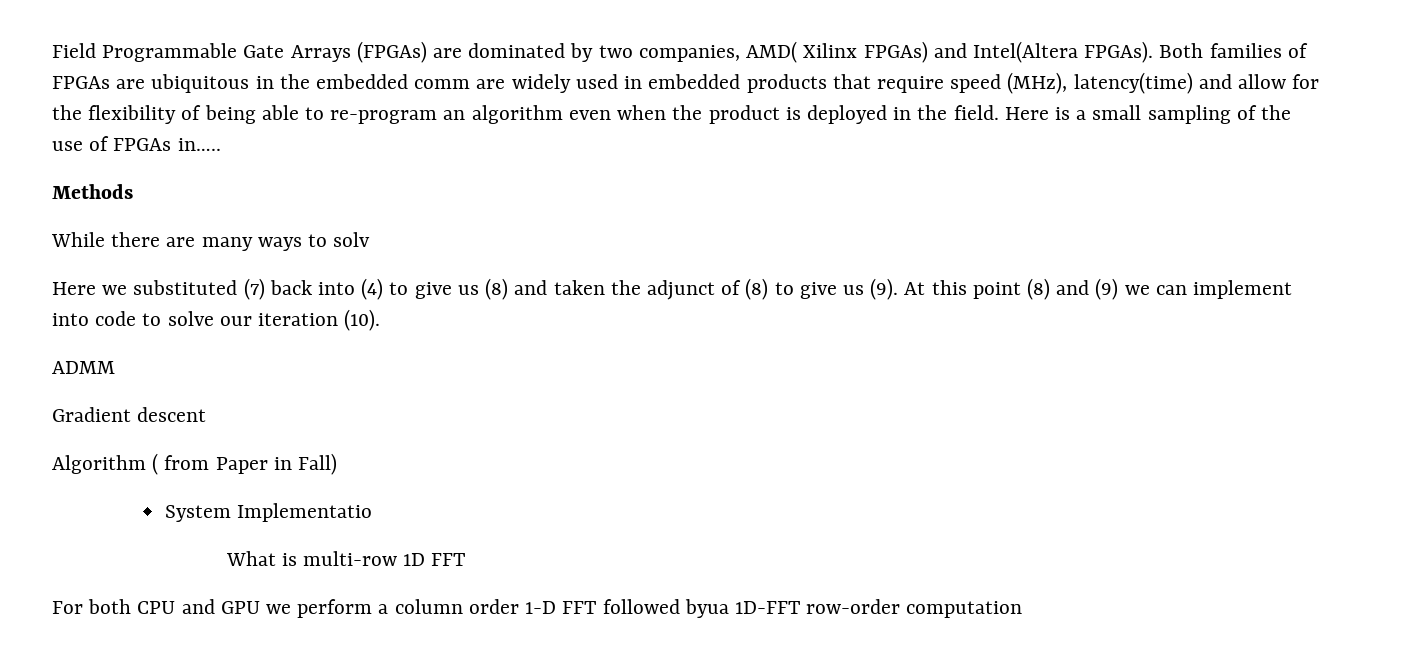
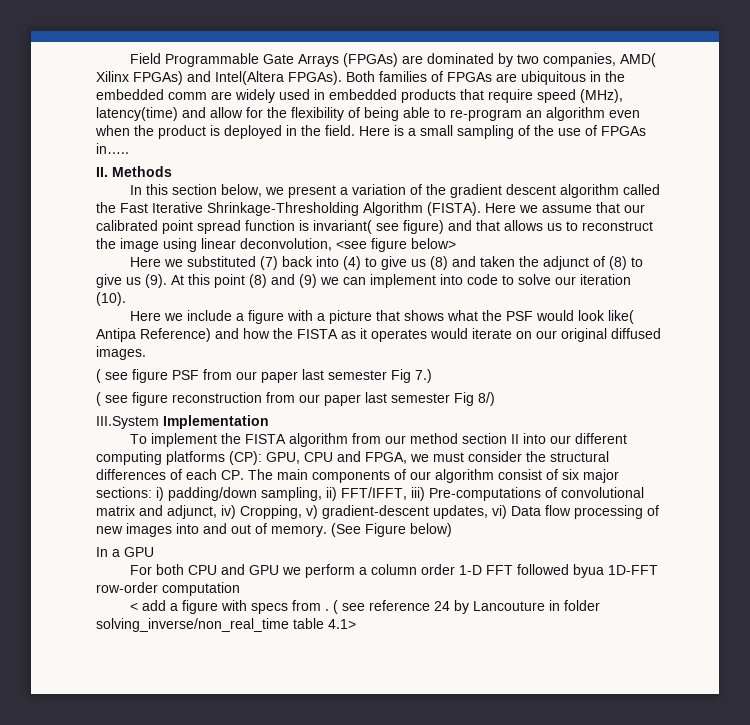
(221, 144) none -> [96,167,108,177] II.
[51,232,371,251] While there are many ways to solv -> [130,184,661,198] [96,202,645,216] [96,220,653,234] [96,238,456,252] In this section below, we present a variation of the gradient descent algorithm called the Fast Iterative Shrinkage-Thresholding Algorithm (FISTA). Here we assume that our calibrated point spread function is invariant( see figure) and that allows us to reconstruct the image using linear deconvolution, <see figure below>
[52,361,115,374] [52,407,207,422] [52,453,338,475] [164,503,372,522] [225,551,466,566] ADMM // Gradient descent // Algorithm ( from Paper in Fall) // System Implementatio // What is multi-row 1D FFT -> [130,310,635,324] [96,328,661,342] [96,346,146,360] [96,369,432,383] [96,392,495,406] [96,415,269,429] [130,433,628,447] [96,451,609,465] [96,469,619,483] [96,487,644,501] [96,505,659,519] [96,523,452,537] [96,547,154,557] Here we include a figure with a picture that shows what the PSF would look like( Antipa Reference) and how the FISTA as it operates would iterate on our original diffused images. // ( see figure PSF from our paper last semester Fig 7.) // ( see figure reconstruction from our paper last semester Fig 8/) // III.System Implementation // To implement the FISTA algorithm from our method section II into our different computing platforms (CP): GPU, CPU and FPGA, we must consider the structural differences of each CP. The main components of our algorithm consist of six major sections: i) padding/down sampling, ii) FFT/IFFT, iii) Pre-computations of convolutional matrix and adjunct, iv) Cropping, v) gradient-descent updates, vi) Data flow processing of new images into and out of memory. (See Figure below) // In a GPU
(1023, 609) none -> [130,600,601,614] [96,618,356,632] // < add a figure with specs from . ( see reference 24 by Lancouture in folder solving_inverse/non_real_time table 4.1>

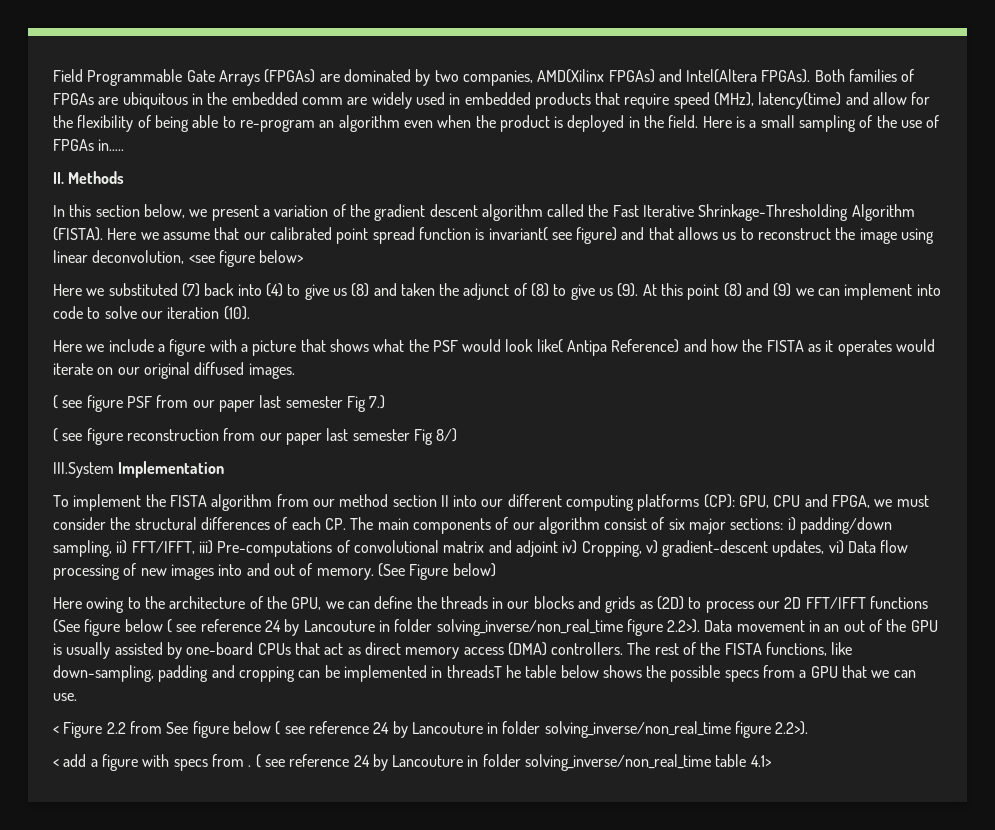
[620,53,657,67] [96,71,129,82] AMD( Xilinx -> [537,69,605,83] AMD(Xilinx
[167,505,217,519] adjunct, -> [515,540,558,557] adjoint
[96,547,154,557] [130,564,659,578] [96,582,240,596] In a GPU // For both CPU and GPU we perform a column order 1-D FFT followed byua 1D-FFT row-order computation -> [53,596,928,613] [53,619,938,636] [53,642,853,659] [53,665,916,682] [53,693,77,701] [53,721,809,738] Here owing to the architecture of the GPU, we can define the threads in our blocks and grids as (2D) to process our 2D FFT/IFFT functions (See figure below ( see reference 24 by Lancouture in folder solving_inverse/non_real_time figure 2.2>). Data movement in an out of the GPU is usually assisted by one-board CPUs that act as direct memory access (DMA) controllers. The rest of the FISTA functions, like down-sampling, padding and cropping can be implemented in threadsT he table below shows the possible specs from a GPU that we can use. // < Figure 2.2 from See figure below ( see reference 24 by Lancouture in folder solving_inverse/non_real_time figure 2.2>).

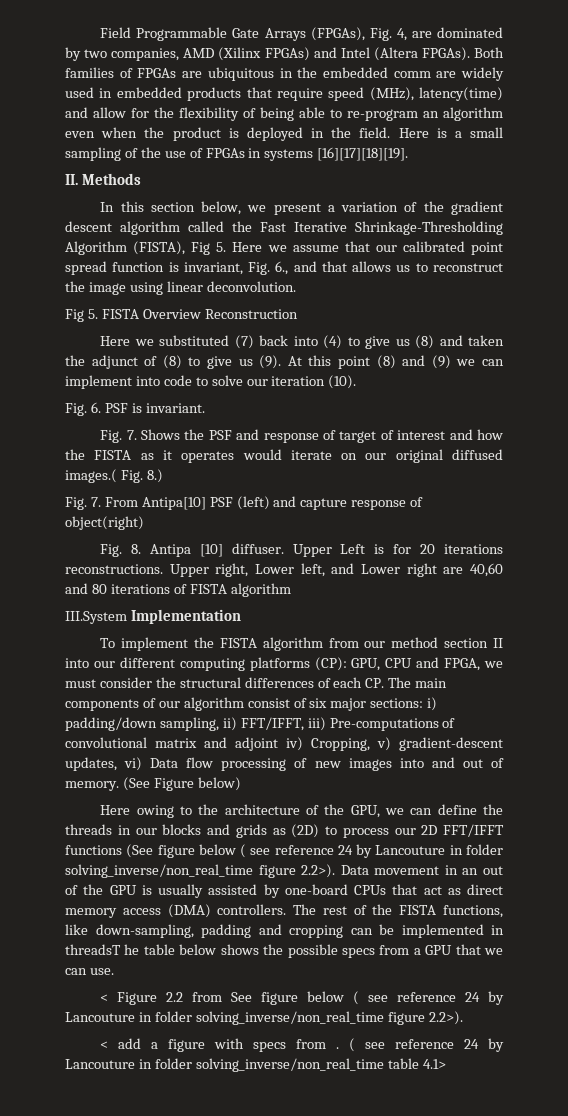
[264,69,316,83] (FPGAs) -> [310,27,407,41] (FPGAs), Fig. 4,
[537,69,758,83] AMD(Xilinx FPGAs) and Intel(Altera -> [183,47,418,61] AMD (Xilinx FPGAs) and Intel (Altera
[98,139,125,151] in….. -> [248,147,409,161] in systems [16][17][18][19].
[53,227,103,241] (FISTA). -> [133,241,227,255] (FISTA), Fig 5.
[488,227,618,244] invariant( see figure) -> [183,261,289,275] invariant, Fig. 6.,
[92,250,305,267] deconvolution, <see figure below> -> [206,281,296,292] [65,309,298,322] deconvolution. // Fig 5. FISTA Overview Reconstruction
[53,339,680,356] Here we include a figure with a picture that shows what the PSF would look like( Antipa Reference) -> [65,402,205,416] [100,429,446,443] Fig. 6. PSF is invariant. // Fig. 7. Shows the PSF and response of target of interest
[248,363,295,379] [53,395,386,412] [53,428,458,445] images. // ( see figure PSF from our paper last semester Fig 7.) // ( see figure reconstruction from our paper last semester Fig 8/) -> [65,469,163,483] [65,496,424,510] [65,516,144,530] [100,543,503,557] [65,563,504,577] [65,583,291,597] images.( Fig. 8.) // Fig. 7. From Antipa[10] PSF (left) and capture response of object(right) // Fig. 8. Antipa [10] diffuser. Upper Left is for 20 iterations reconstructions. Upper right, Lower left, and Lower right are 40,60 and 80 iterations of FISTA algorithm

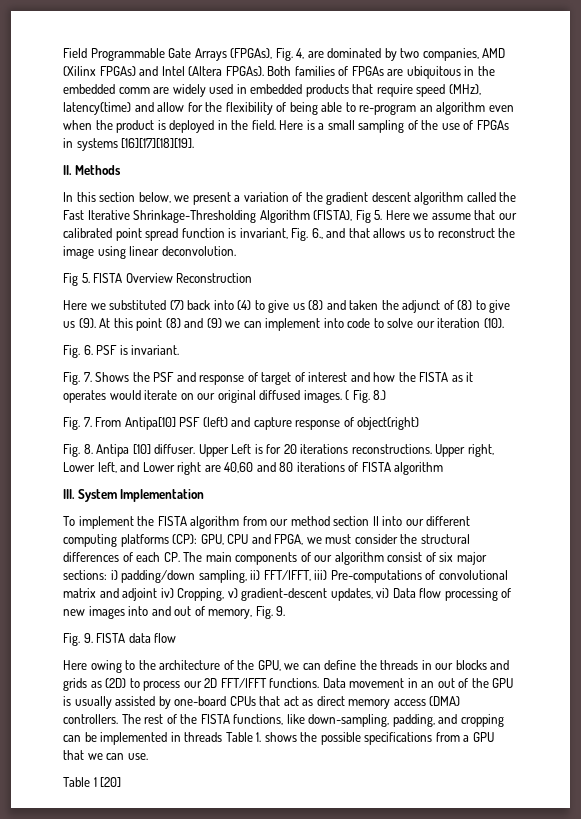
[65,469,117,483] images.( -> [303,390,350,403] images. (
[65,611,127,624] III.System -> [63,489,117,502] III. System
[65,777,241,791] memory. (See Figure below) -> [208,606,286,619] [63,633,177,646] memory, Fig. 9. // Fig. 9. FISTA data flow
[65,844,503,858] [65,864,336,878] functions (See figure below ( see reference 24 by Lancouture in folder solving_inverse/non_real_time figure 2.2>). -> [269,678,320,688] functions.
[201,924,251,938] padding -> [392,714,435,727] padding,
[65,944,217,955] threadsT he table below -> [184,732,262,742] threads Table 1.
[341,948,375,958] specs -> [364,732,433,745] specifications
[100,991,505,1005] [65,1011,463,1025] [100,1038,504,1052] [65,1058,446,1072] < Figure 2.2 from See figure below ( see reference 24 by Lancouture in folder solving_inverse/non_real_time figure 2.2>). // < add a figure with specs from . ( see reference 24 by Lancouture in folder solving_inverse/non_real_time table 4.1> -> [63,777,122,787] Table 1 [20]

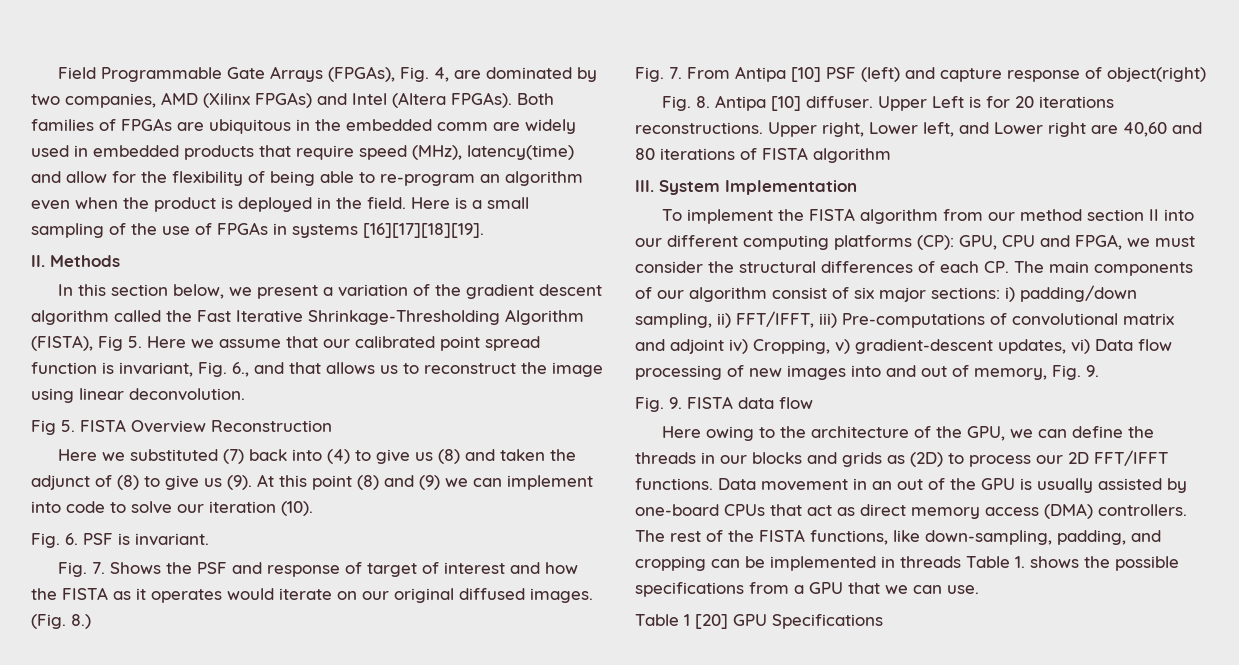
[345,390,370,403] ( Fig. -> [31,614,66,629] (Fig.
[124,417,176,430] Antipa[10] -> [735,66,821,82] Antipa [10]
(122, 782) none -> [733,614,883,629] GPU Specifications

